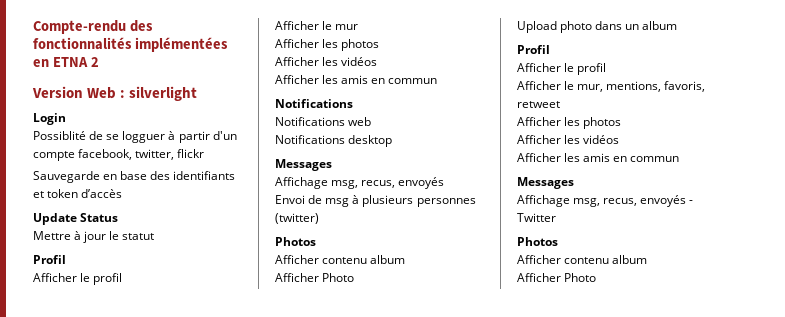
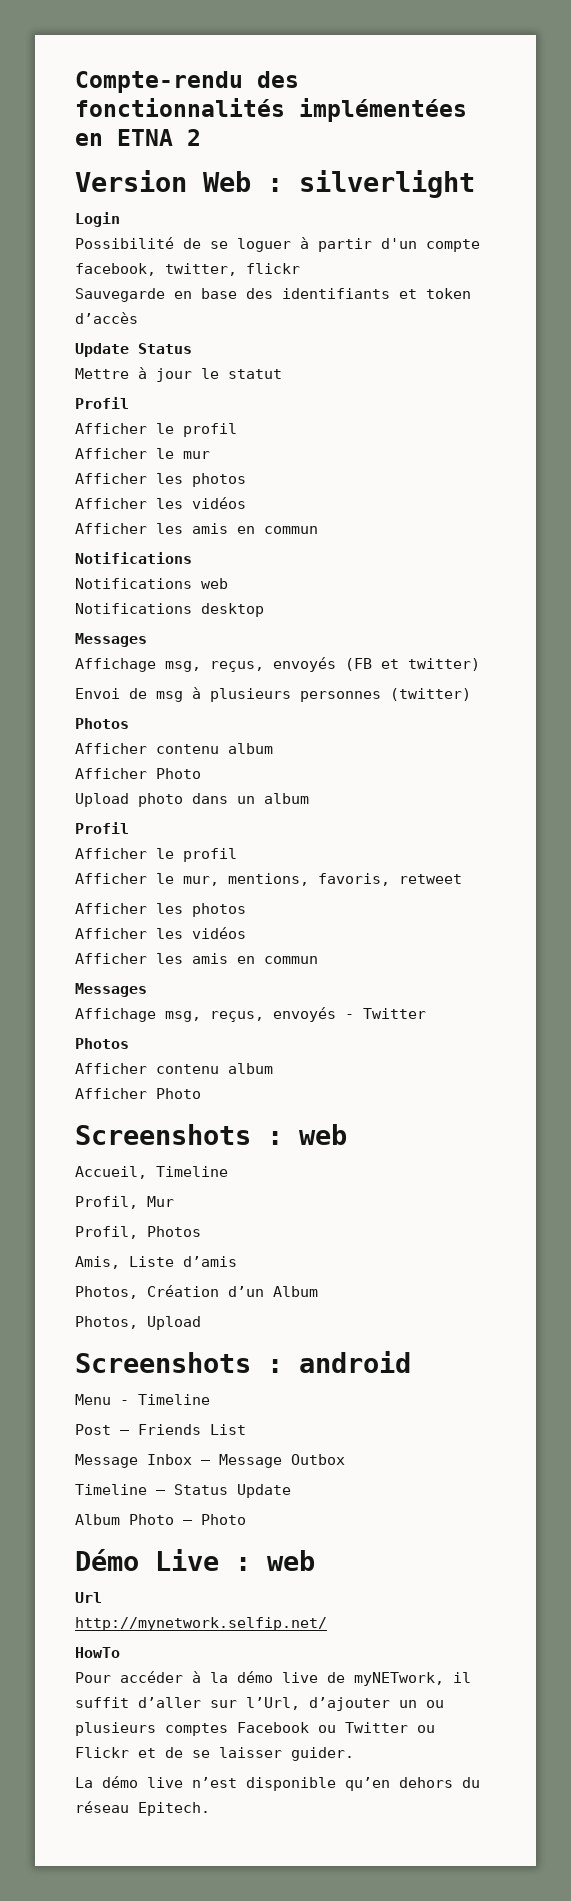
[33,131,166,143] Possiblité de se logguer -> [75,237,291,252] Possibilité de se loguer
[361,177,445,189] recus, envoyés -> [210,657,480,672] reçus, envoyés (FB et twitter)
[603,198,638,206] recus, -> [210,1011,264,1022] reçus,
(597, 277) none -> [75,1124,347,1145] [75,1166,228,1179] [75,1196,174,1209] [75,1226,201,1239] [75,1256,237,1269] [75,1285,318,1299] [75,1316,201,1330] [75,1351,411,1373] [75,1394,210,1405] [75,1424,246,1435] [75,1454,345,1468] [75,1484,291,1498] [75,1514,246,1525] [75,1549,315,1571] [75,1592,102,1603] [75,1617,327,1631] [75,1647,120,1658] [75,1671,471,1686] [75,1697,444,1711] [75,1722,435,1736] [75,1747,354,1761] [75,1776,480,1791] [75,1801,210,1816] // Screenshots : web // Accueil, Timeline // Profil, Mur // Profil, Photos // Amis, Liste d’amis // Photos, Création d’un Album // Photos, Upload // Screenshots : android // Menu - Timeline // Post – Friends List // Message Inbox – Message Outbox // Timeline – Status Update // Album Photo – Photo // Démo Live : web // Url // http://mynetwork.selfip.net/ // HowTo // Pour accéder à la démo live de myNETwork, il suffit d’aller sur l’Url, d’ajouter un ou plusieurs comptes Facebook ou Twitter ou Flickr et de se laisser guider. // La démo live n’est disponible qu’en dehors du réseau Epitech.

